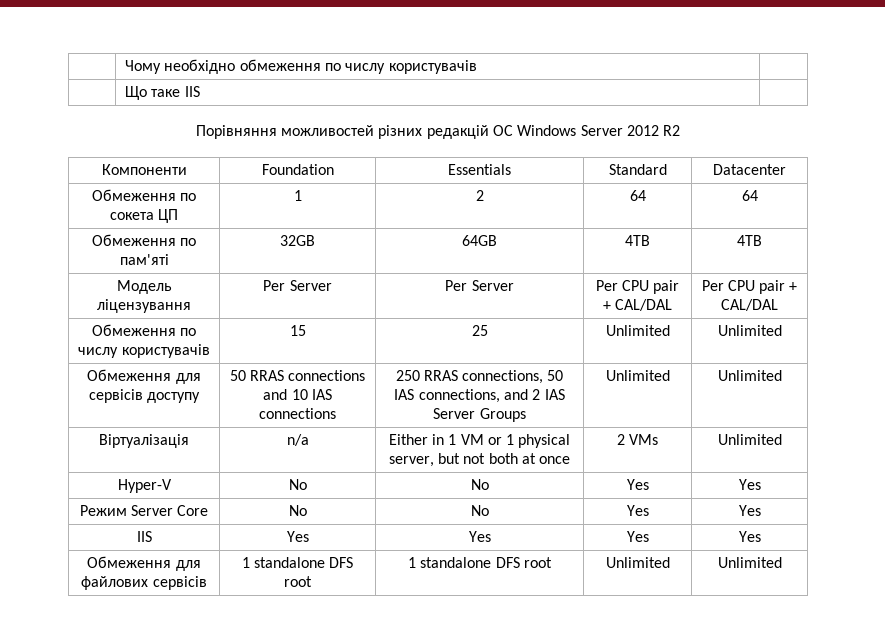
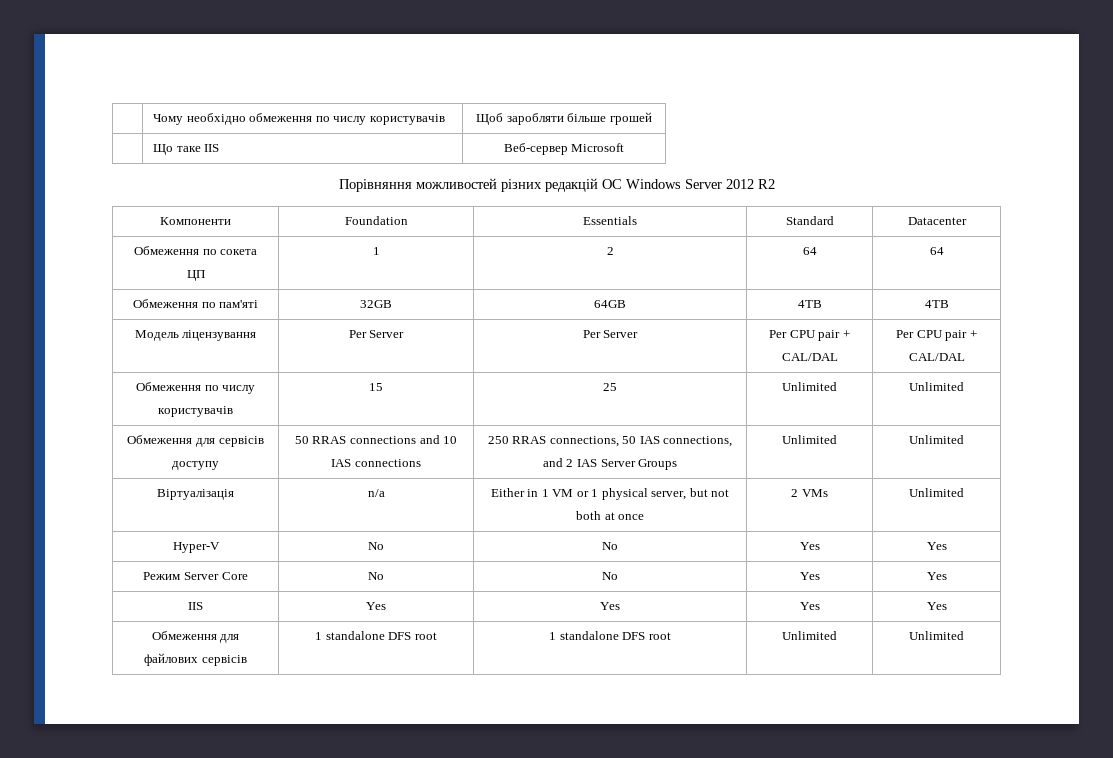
(477, 67) none -> [476,112,652,125] Щоб заробляти більше грошей
(200, 91) none -> [503,143,625,155] Веб-сервер Microsoft

